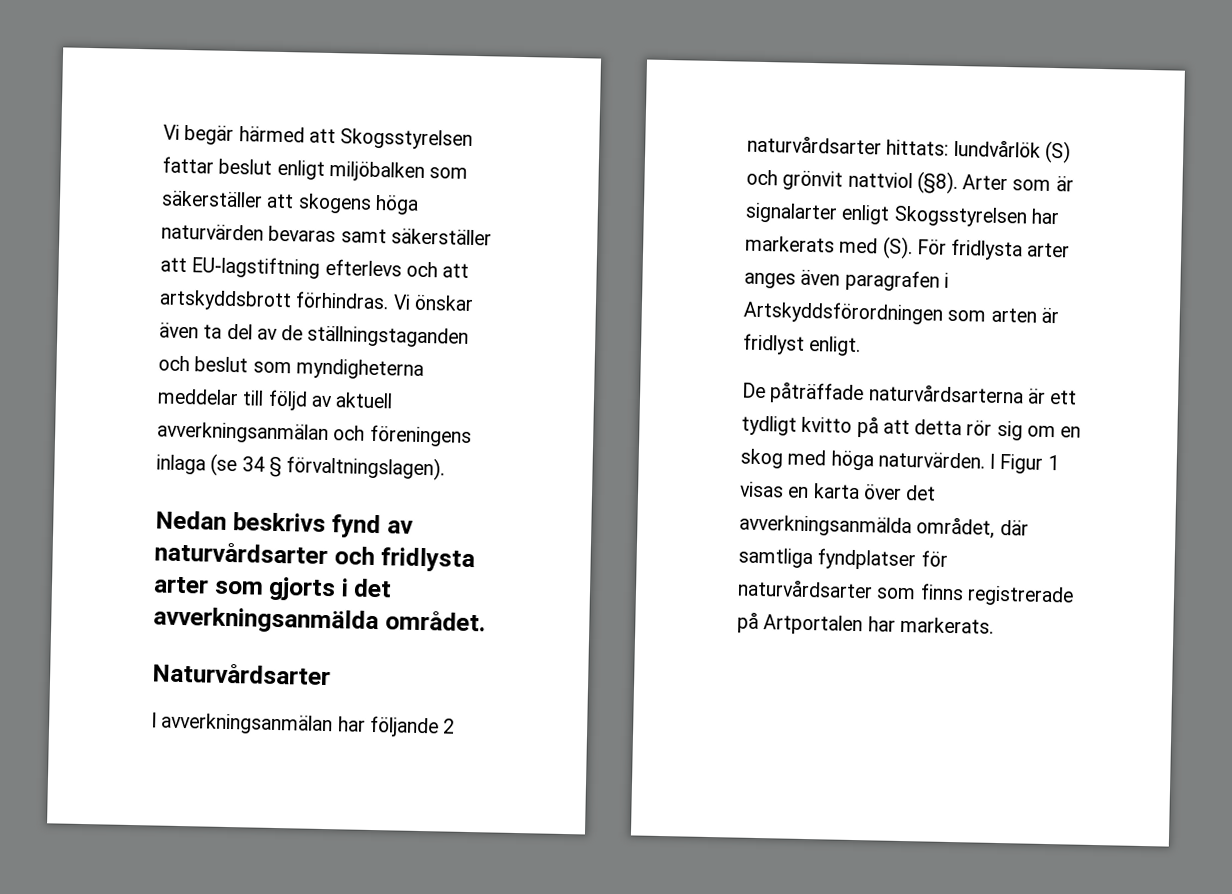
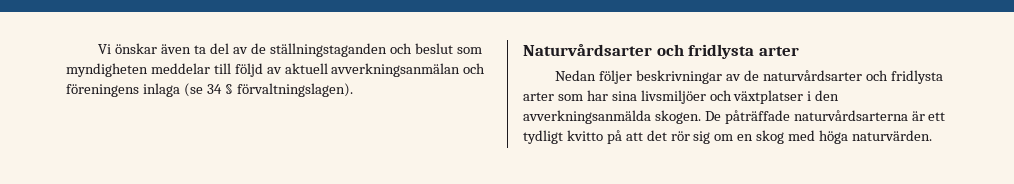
[163,124,474,150] [162,156,469,182] [161,190,419,215] [161,223,492,246] [160,256,470,279] [159,289,411,312] Vi begär härmed att Skogsstyrelsen fattar beslut enligt miljöbalken som säkerställer att skogens höga naturvärden bevaras samt säkerställer att EU-lagstiftning efterlevs och att artskyddsbrott förhindras. Vi -> [98,44,112,54] Vi
[295,358,424,380] myndigheterna -> [66,63,148,77] myndigheten
[155,510,414,539] Nedan beskrivs fynd av -> [523,44,799,59] [555,70,760,84] Naturvårdsarter och fridlysta arter // Nedan följer beskrivningar av de
[268,576,393,602] [153,606,486,635] [152,662,331,686] [151,712,456,738] [747,135,1071,164] [746,169,1074,195] [745,202,1060,228] [745,235,1071,261] [744,269,949,292] [743,300,1059,325] [742,333,862,357] gjorts i det avverkningsanmälda området. // Naturvårdsarter // I avverkningsanmälan har följande 2 naturvårdsarter hittats: lundvårlök (S) och grönvit nattviol (§8). Arter som är signalarter enligt Skogsstyrelsen har markerats med (S). För fridlysta arter anges även paragrafen i Artskyddsförordningen som arten är fridlyst enligt. // -> [586,90,840,104] [523,110,701,124] har sina livsmiljöer och växtplatser i den avverkningsanmälda skogen.
[914,419,963,436] detta -> [646,130,667,141] det
[989,453,1060,474] [739,481,937,501] [739,514,1029,539] [738,547,948,571] [737,579,1074,607] [737,612,994,636] I Figur 1 visas en karta över det avverkningsanmälda området, där samtliga fyndplatser för naturvårdsarter som finns registrerade på Artportalen har markerats. -> (932, 135) none

